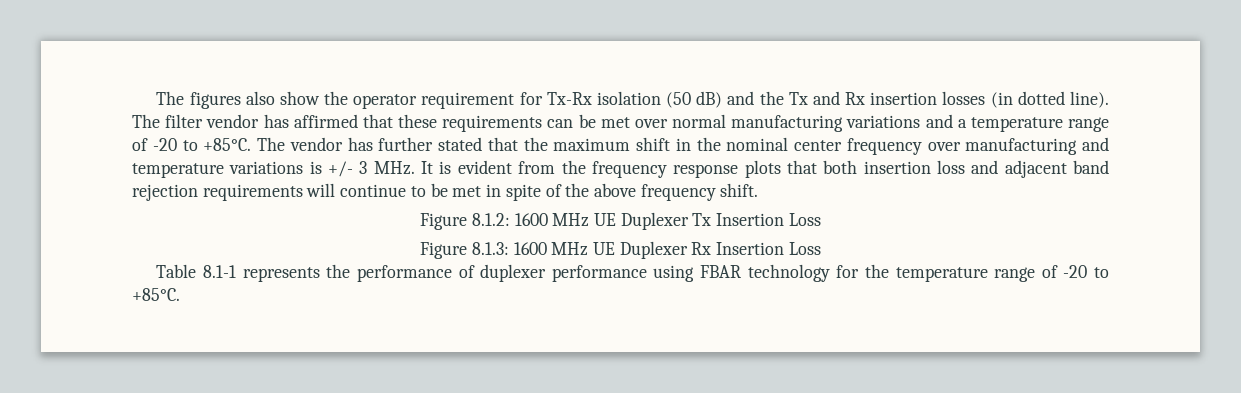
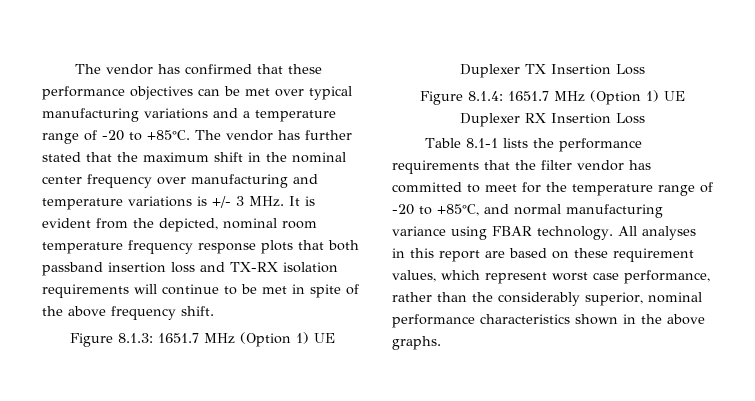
[156,91,1110,109] [132,114,358,128] The figures also show the operator requirement for Tx-Rx isolation (50 dB) and the Tx and Rx insertion losses (in dotted line). The filter vendor has affirmed -> [75,64,253,75] The vendor has confirmed
[442,115,543,132] requirements -> [42,86,193,100] performance objectives
[672,114,727,128] normal -> [309,86,352,100] typical
(586, 167) none -> [159,218,317,232] [42,242,123,254] depicted, nominal room temperature
(858, 167) none -> [42,262,103,276] passband
[1004,160,1110,178] [132,184,198,201] adjacent band rejection -> [230,262,338,273] TX-RX isolation
[471,212,712,230] 8.1.2: 1600 MHz UE Duplexer Tx -> [118,332,335,347] [460,64,546,78] 8.1.3: 1651.7 MHz (Option 1) UE Duplexer TX
[471,241,712,259] 8.1.3: 1600 MHz UE Duplexer Rx -> [468,90,685,105] [460,113,546,127] 8.1.4: 1651.7 MHz (Option 1) UE Duplexer RX
[242,267,320,282] represents -> [503,138,529,148] lists
[458,264,830,282] of duplexer performance using FBAR technology -> [392,160,651,174] [392,182,517,193] requirements that the filter vendor has committed to meet
[132,288,180,301] +85°C. -> [437,204,663,218] [392,226,696,240] [392,248,694,262] [392,270,710,284] [392,292,702,306] [392,314,705,328] [392,336,441,350] +85°C, and normal manufacturing variance using FBAR technology. All analyses in this report are based on these requirement values, which represent worst case performance, rather than the considerably superior, nominal performance characteristics shown in the above graphs.

